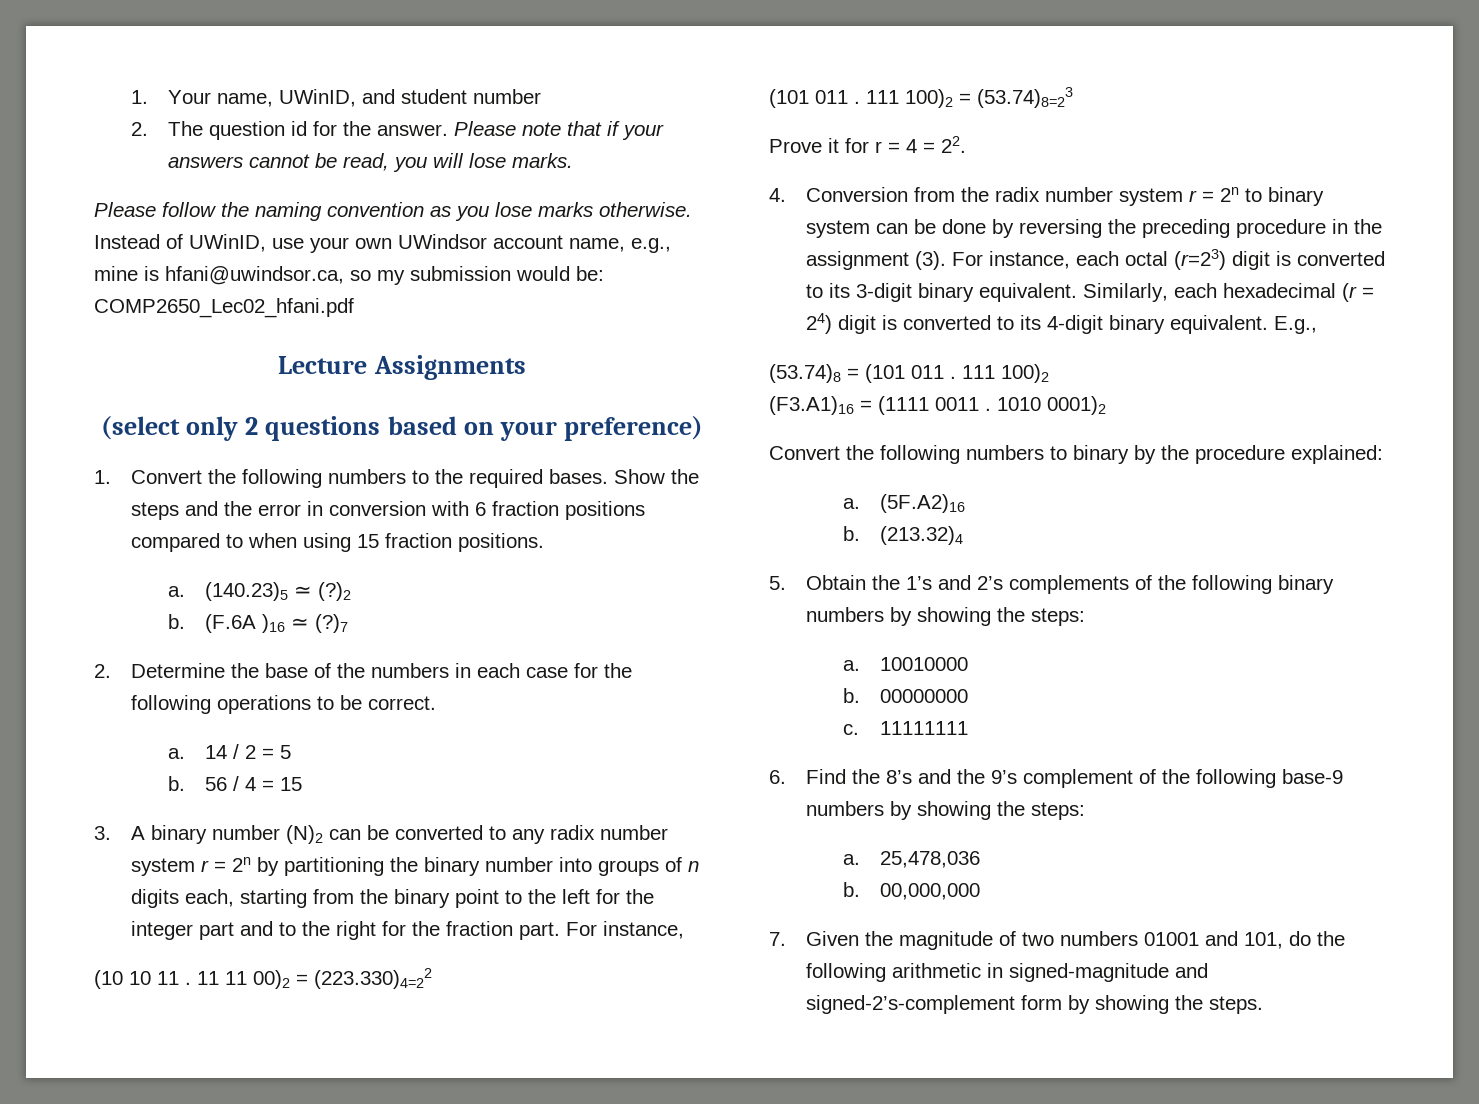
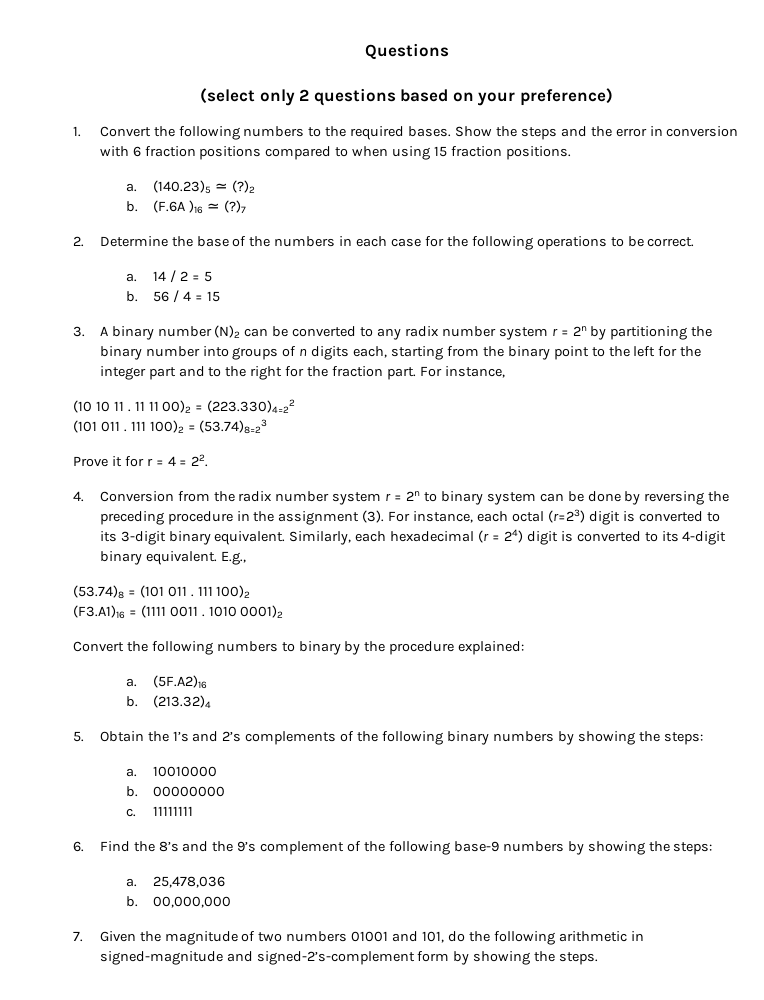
[130,89,541,107] [130,121,664,140] [167,153,573,172] [94,202,692,221] [94,234,671,253] [94,266,604,285] [94,298,354,318] [278,355,526,380] 1. Your name, UWinID, and student number // 2. The question id for the answer. Please note that if your answers cannot be read, you will lose marks. // Please follow the naming convention as you lose marks otherwise. Instead of UWinID, use your own UWindsor account name, e.g., mine is hfani@uwindsor.ca, so my submission would be: COMP2650_Lec02_hfani.pdf // Lecture Assignments -> [364,43,449,60] Questions

